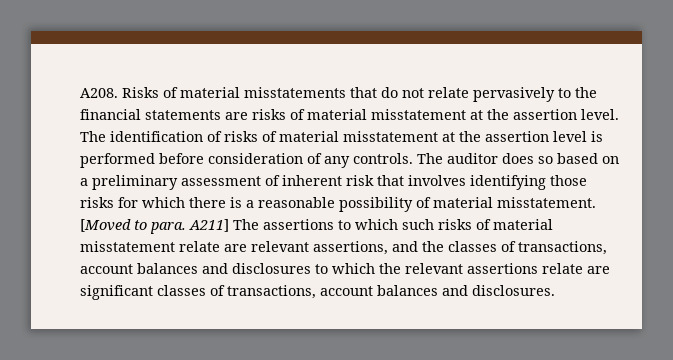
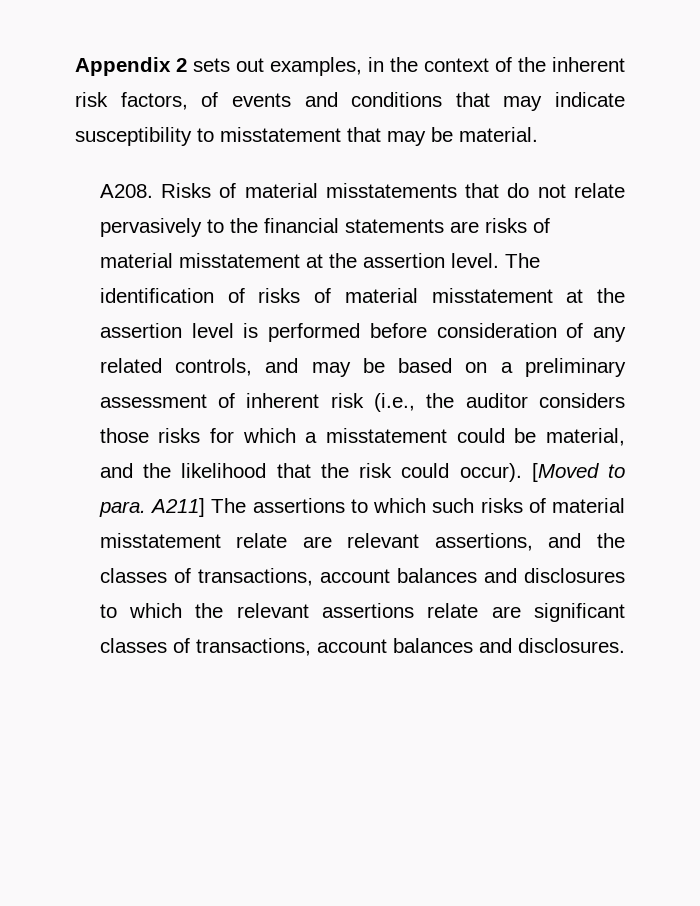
(79, 93) none -> [75,57,625,76] [75,92,625,111] [75,127,538,146] Appendix 2 sets out examples, in the context of the inherent risk factors, of events and conditions that may indicate susceptibility to misstatement that may be material. //
[352,153,553,164] controls. The auditor does so -> [99,358,385,377] related controls, and may be
[376,175,587,190] [79,197,596,212] that involves identifying those risks for which there is a reasonable possibility of material misstatement. -> [374,393,625,412] [99,428,625,446] [99,463,522,482] (i.e., the auditor considers those risks for which a misstatement could be material, and the likelihood that the risk could occur).

